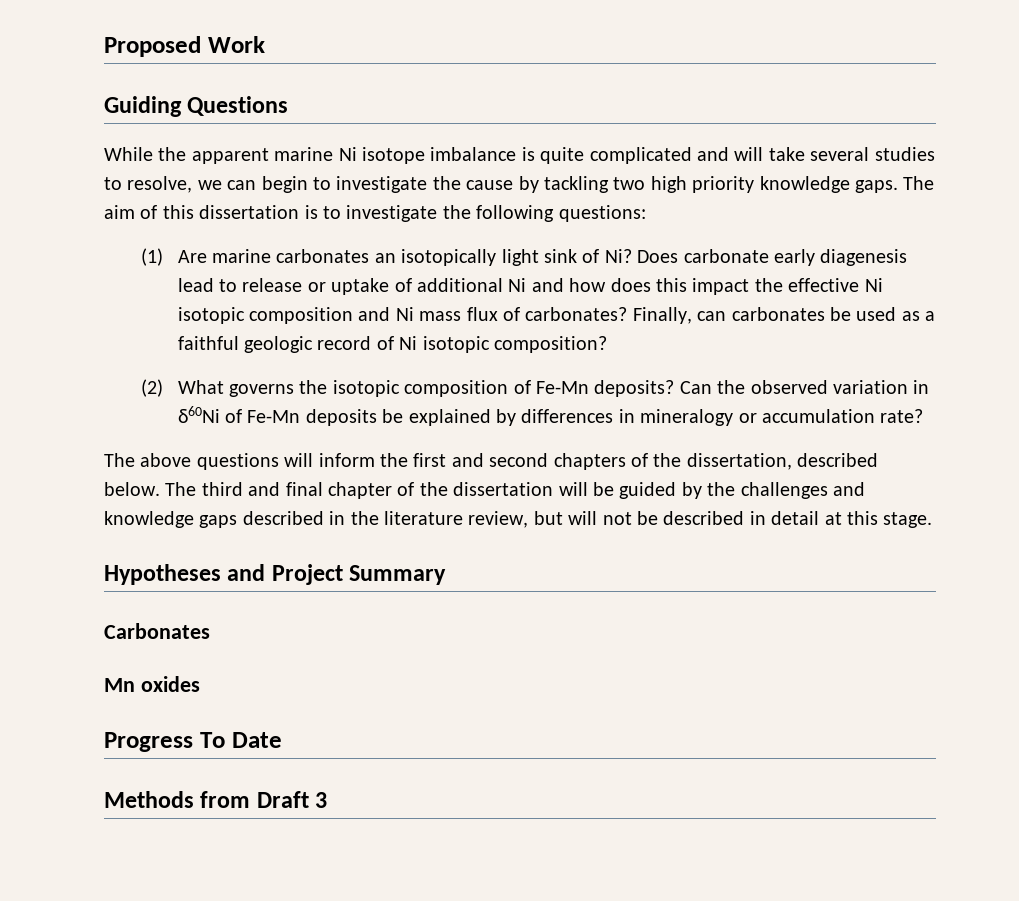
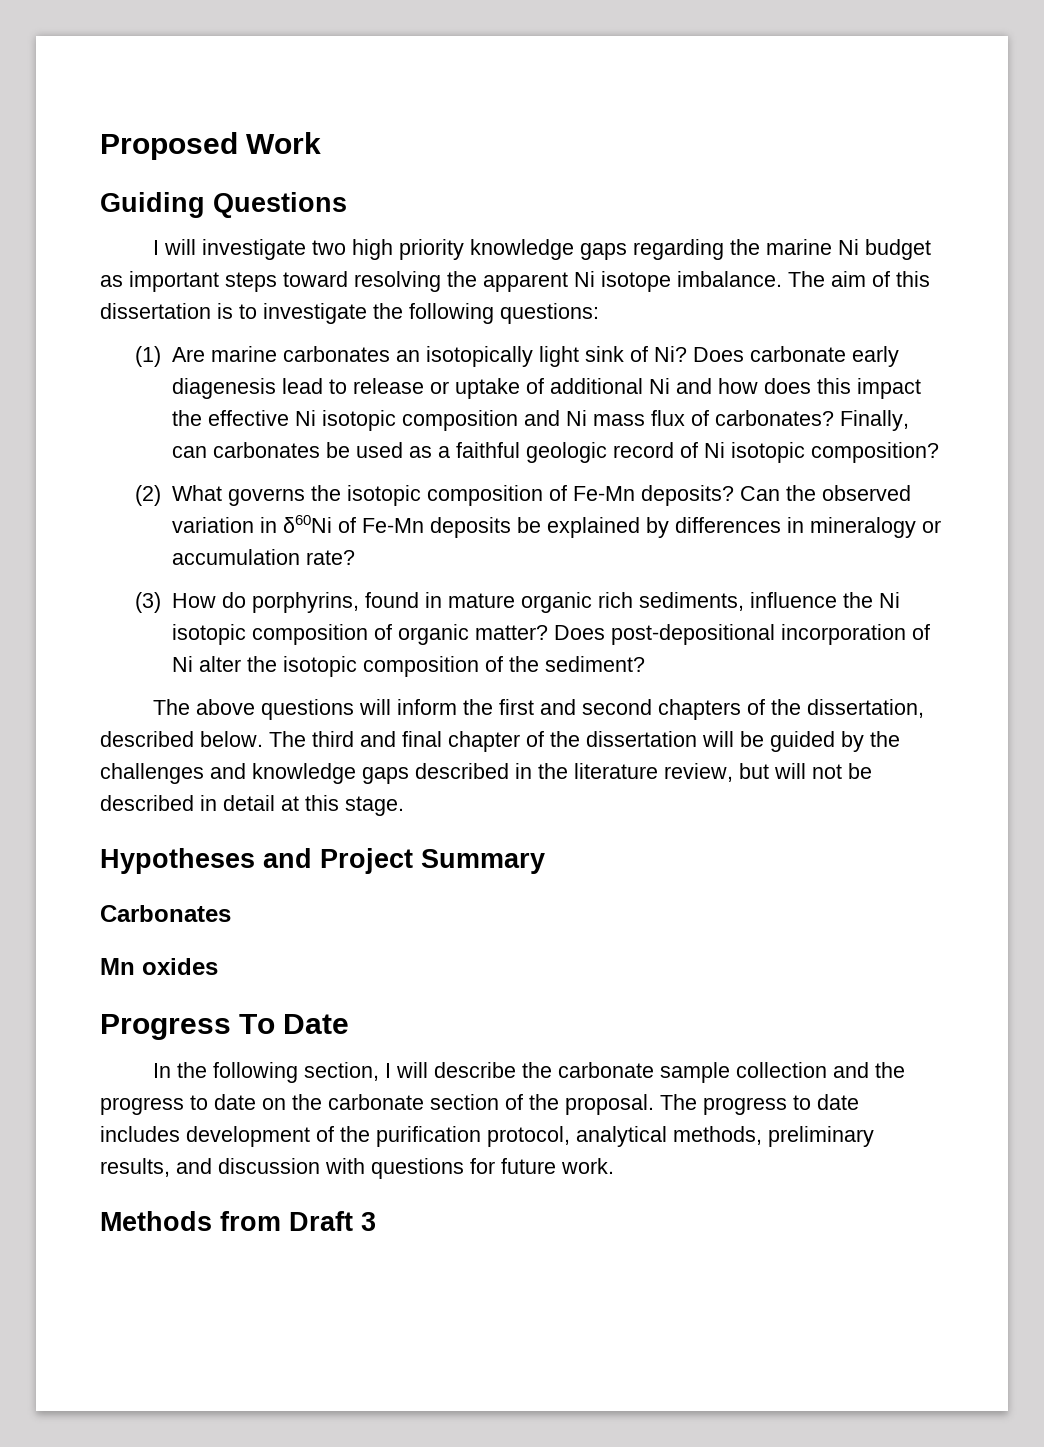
[104,147,935,164] [104,176,898,193] While the apparent marine Ni isotope imbalance is quite complicated and will take several studies to resolve, we can begin to investigate the cause by tackling two high priority knowledge gaps. -> [153,239,932,260] [100,271,782,292] I will investigate two high priority knowledge gaps regarding the marine Ni budget as important steps toward resolving the apparent Ni isotope imbalance.
(924, 416) none -> [135,592,901,613] [172,624,931,645] [172,656,646,677] // (3) How do porphyrins, found in mature organic rich sediments, influence the Ni isotopic composition of organic matter? Does post-depositional incorporation of Ni alter the isotopic composition of the sediment?
(282, 740) none -> [153,1062,906,1083] [100,1094,859,1115] [100,1126,874,1147] [100,1158,614,1179] // In the following section, I will describe the carbonate sample collection and the progress to date on the carbonate section of the proposal. The progress to date includes development of the purification protocol, analytical methods, preliminary results, and discussion with questions for future work.

